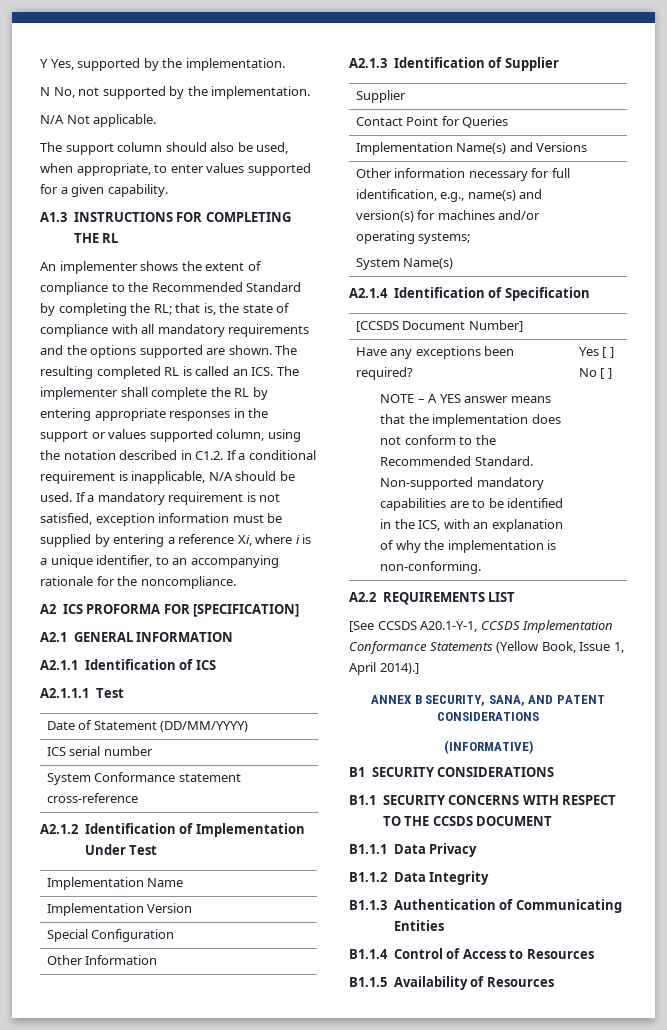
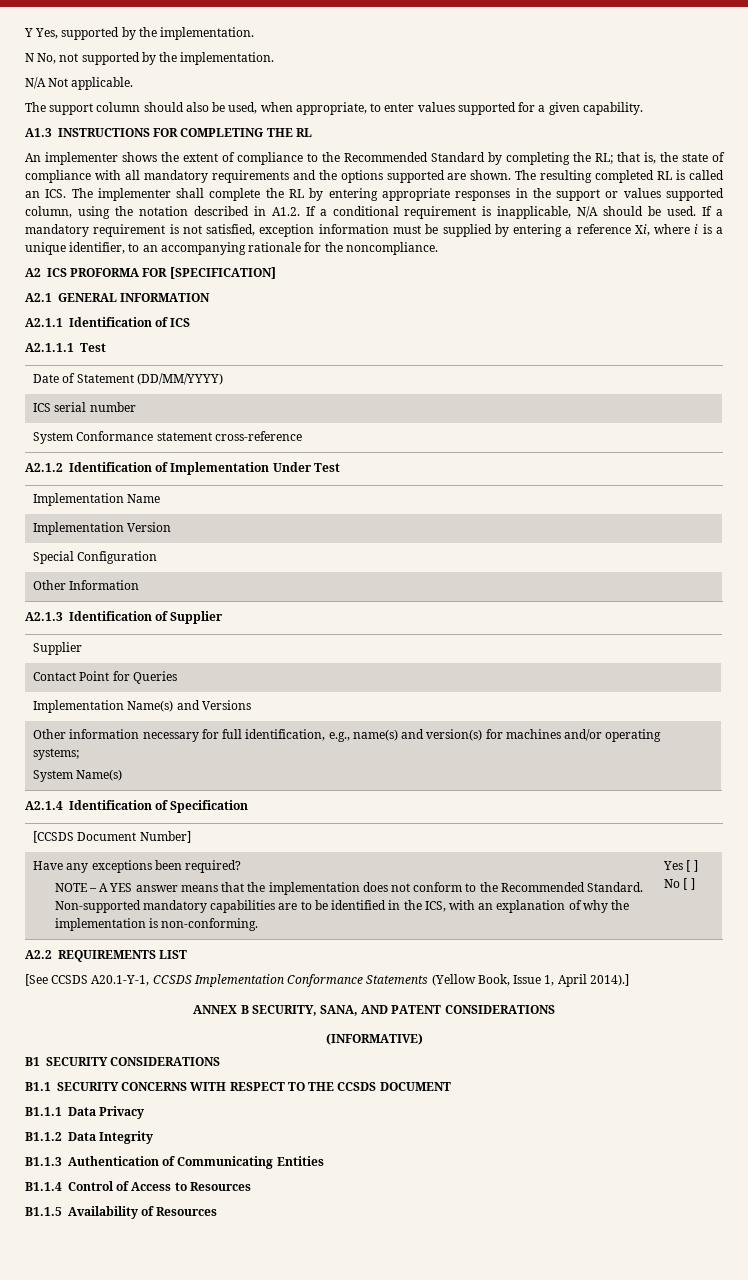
[195,451,224,460] C1.2. -> [271,207,300,216] A1.2.

